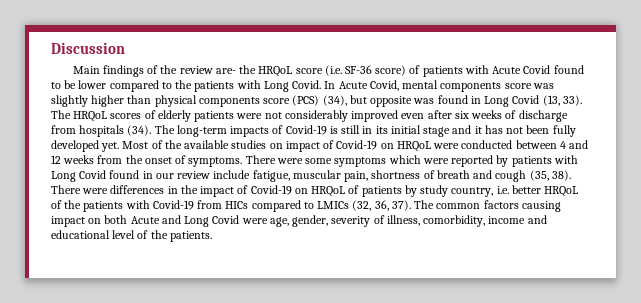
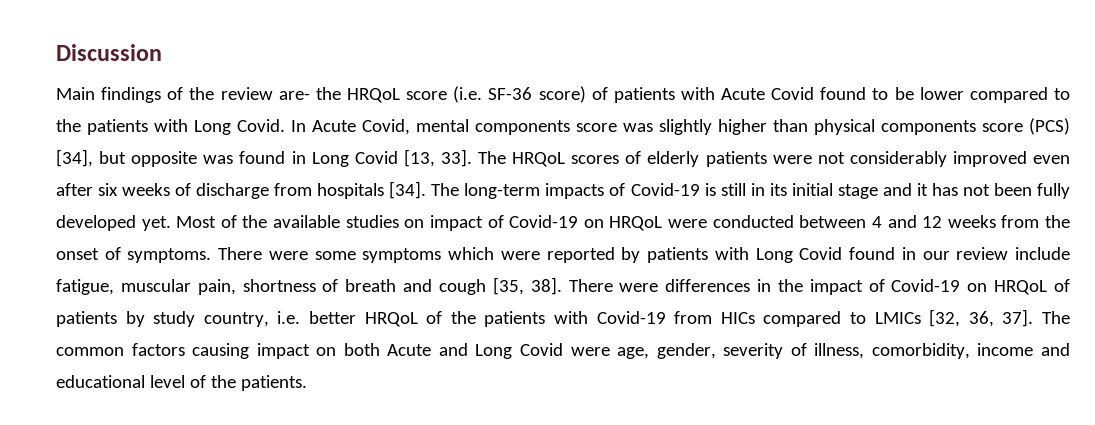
[322,95,347,106] (34), -> [56,149,93,167] [34],
[542,95,582,106] (13, 33). -> [403,149,472,167] [13, 33].
[127,125,152,136] (34). -> [389,181,427,199] [34].
[529,170,571,181] (35, 38). -> [492,277,562,295] [35, 38].
[352,200,411,211] (32, 36, 37). -> [929,309,1034,327] [32, 36, 37].

